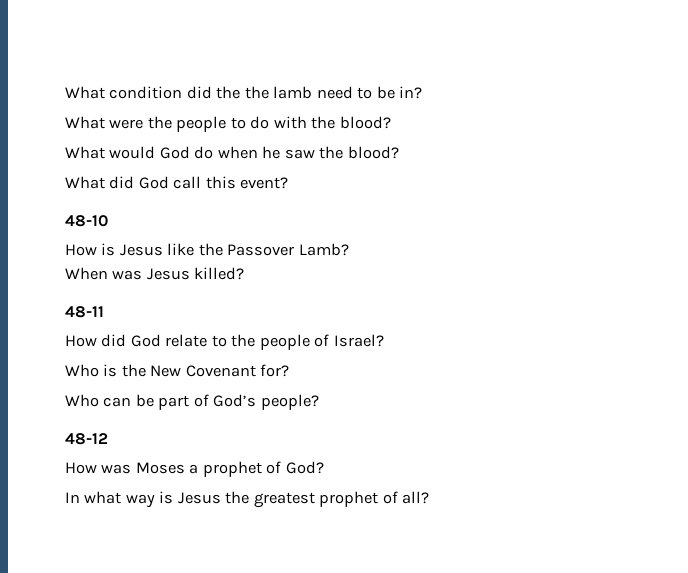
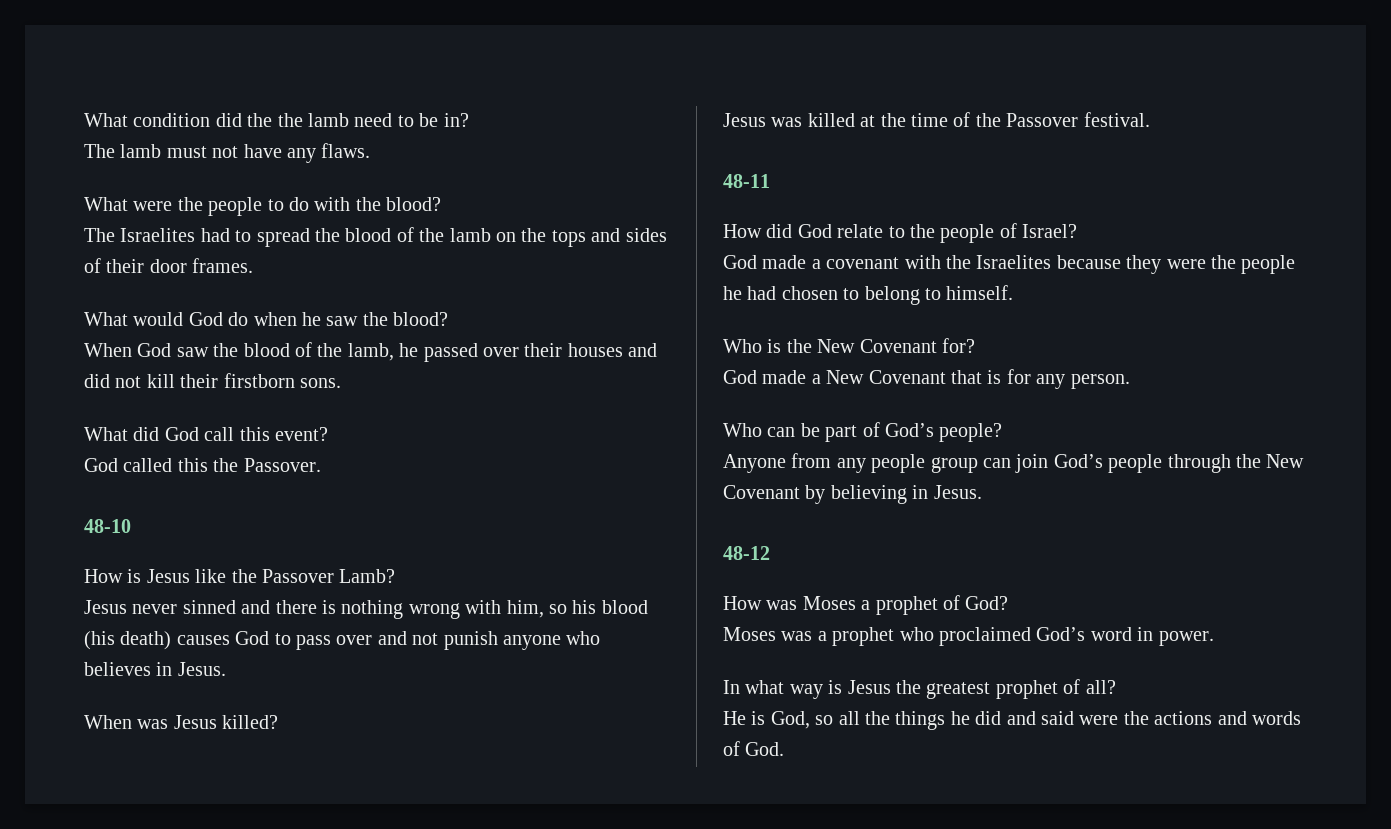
(423, 92) none -> [84,143,371,163] // The lamb must not have any flaws.
(391, 122) none -> [84,227,667,247] [84,258,254,273] // The Israelites had to spread the blood of the lamb on the tops and sides of their door frames.
(399, 152) none -> [84,342,658,362] [84,373,341,388] // When God saw the blood of the lamb, he passed over their houses and did not kill their firstborn sons.
(289, 183) none -> [84,458,321,472] // God called this the Passover.
[65,267,245,280] When was Jesus killed? -> [84,600,648,619] [84,631,601,650] [84,662,226,676] [84,715,279,729] [723,112,1150,127] Jesus never sinned and there is nothing wrong with him, so his blood (his death) causes God to pass over and not punish anyone who believes in Jesus. // When was Jesus killed? // Jesus was killed at the time of the Passover festival.
(384, 340) none -> [723,255,1296,274] [723,285,1014,305] // God made a covenant with the Israelites because they were the people he had chosen to belong to himself.
(290, 370) none -> [723,369,1130,389] // God made a New Covenant that is for any person.
(319, 402) none -> [723,453,1305,473] [723,485,982,504] // Anyone from any people group can join God’s people through the New Covenant by believing in Jesus.
(324, 467) none -> [723,627,1214,646] // Moses was a prophet who proclaimed God’s word in power.
(430, 497) none -> [723,711,1301,730] [723,741,785,756] // He is God, so all the things he did and said were the actions and words of God.

